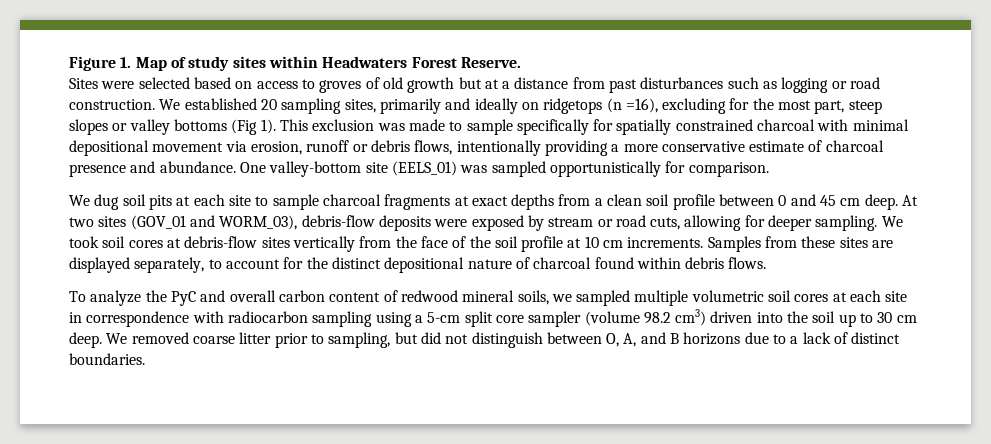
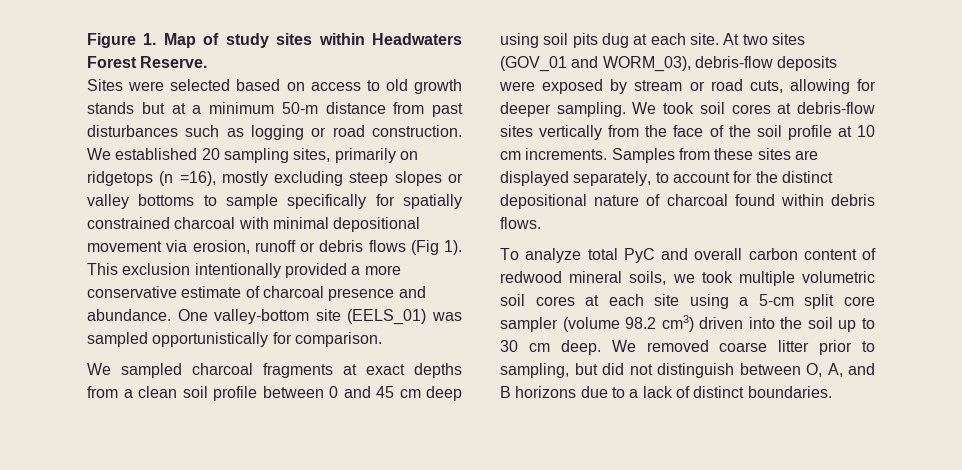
[319,77,380,93] groves of -> (380, 85) none
(455, 85) none -> [87,102,134,114] stands
(511, 85) none -> [209,102,318,114] minimum 50-m
[445,98,518,114] and ideally -> (396, 155) none
[662,98,845,114] excluding for the most part, -> [221,171,344,186] mostly excluding
[231,119,445,135] (Fig 1). This exclusion was made -> (195, 200) none
[414,140,608,156] flows, intentionally providing -> [368,240,462,255] [87,263,347,278] flows (Fig 1). This exclusion intentionally provided
[94,194,319,210] dug soil pits at each site to sample -> [121,363,182,378] sampled
[864,194,898,210] deep. -> [426,386,462,401] [500,33,719,48] deep using soil pits dug at each site.
[145,290,167,302] the -> [587,248,618,260] total
[576,290,631,306] sampled -> [701,271,733,283] took
[69,311,373,327] in correspondence with radiocarbon sampling -> (680, 300) none

